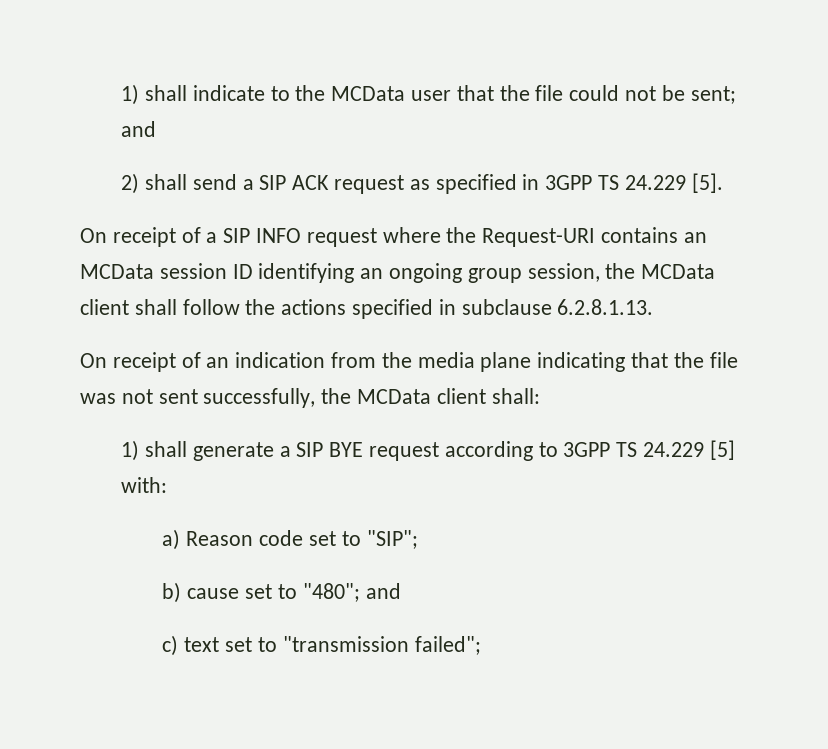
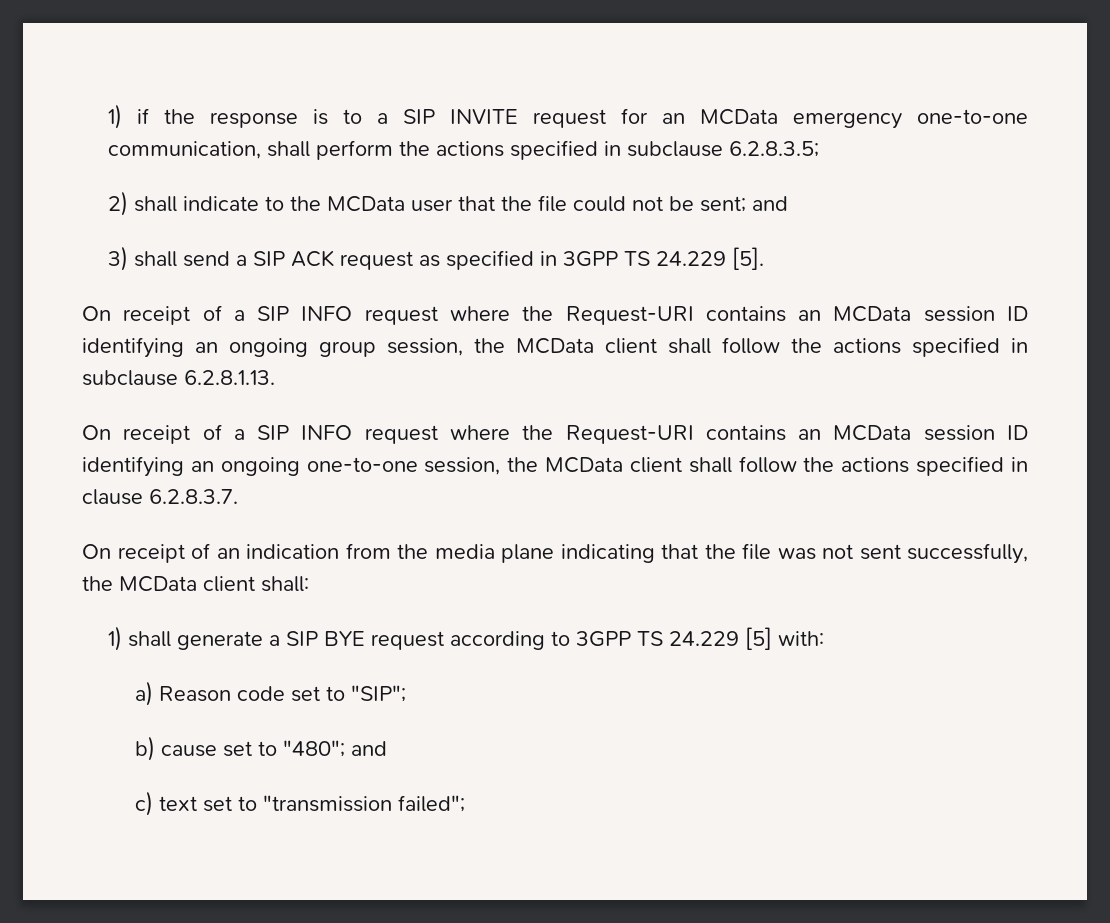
[121,84,140,105] 1) -> [108,104,1028,129] [108,140,820,160] [108,191,129,216] 1) if the response is to a SIP INVITE request for an MCData emergency one-to-one communication, shall perform the actions specified in subclause 6.2.8.3.5; // 2)
[121,173,140,194] 2) -> [108,246,129,271] 3)
(654, 307) none -> [82,424,1028,444] [82,456,1028,477] [82,489,238,505] // On receipt of a SIP INFO request where the Request-URI contains an MCData session ID identifying an ongoing one-to-one session, the MCData client shall follow the actions specified in clause 6.2.8.3.7.

